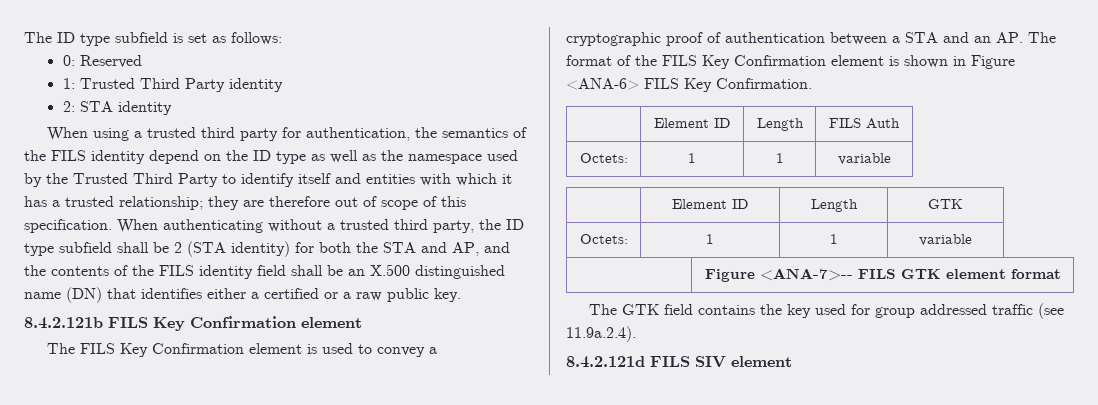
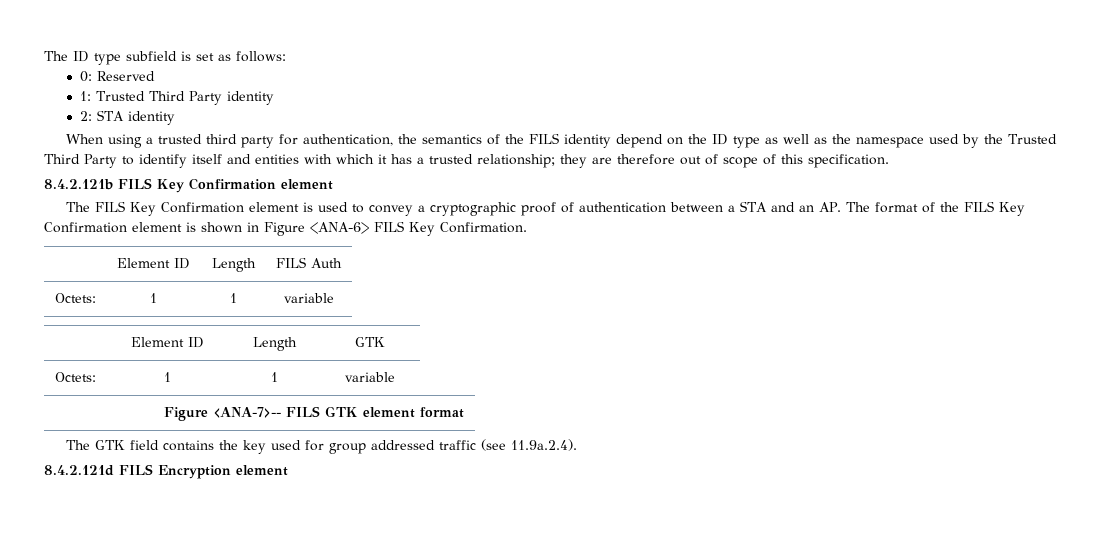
[117,219,524,233] [24,241,510,257] [24,264,505,279] [24,287,461,303] When authenticating without a trusted third party, the ID type subfield shall be 2 (STA identity) for both the STA and AP, and the contents of the FILS identity field shall be an X.500 distinguished name (DN) that identifies either a certified or a raw public key. -> (889, 161) none
[695,356,726,368] SIV -> [158,465,231,479] Encryption

